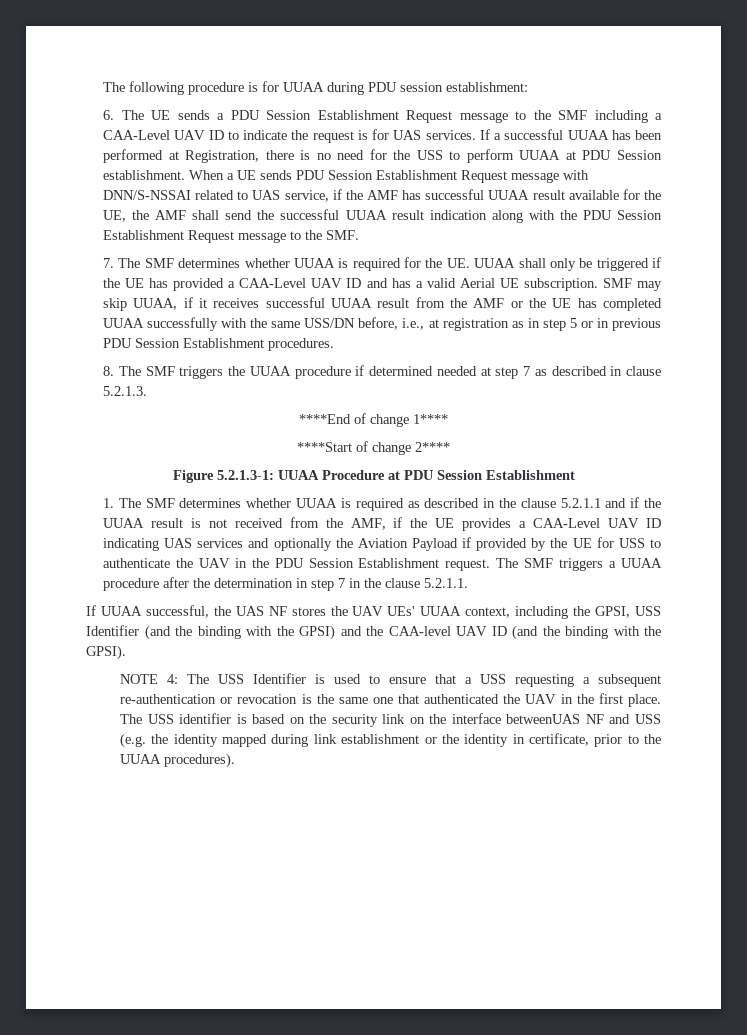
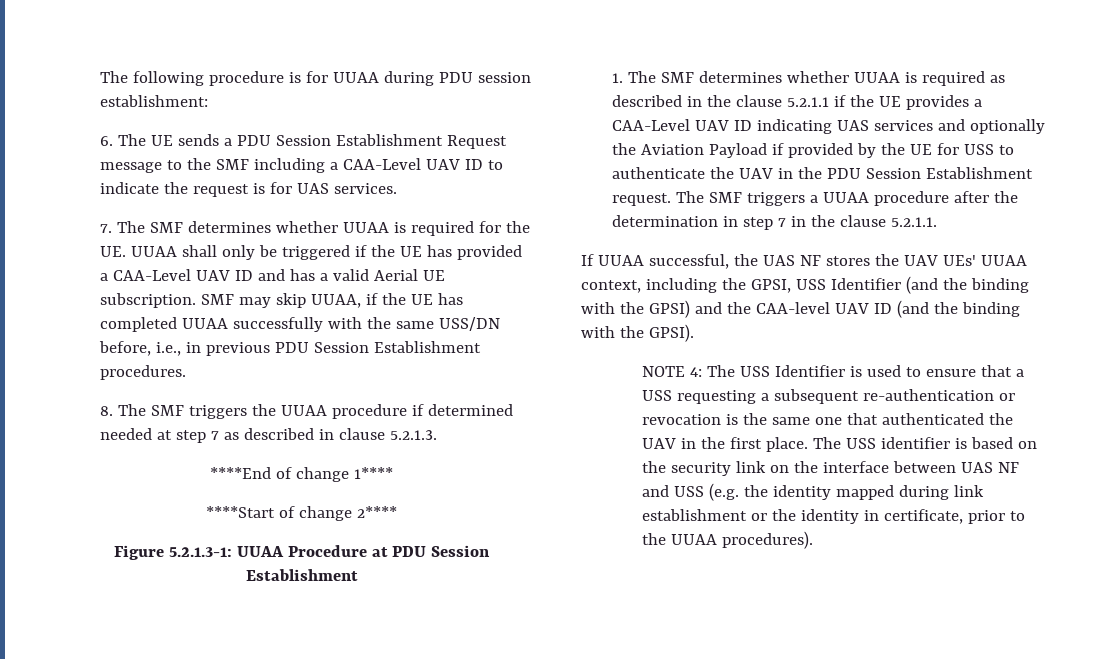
[479,129,662,140] [103,149,662,163] [103,170,590,183] [103,189,662,202] [103,209,662,223] [103,230,360,243] If a successful UUAA has been performed at Registration, there is no need for the USS to perform UUAA at PDU Session establishment. When a UE sends PDU Session Establishment Request message with DNN/S-NSSAI related to UAS service, if the AMF has successful UUAA result available for the UE, the AMF shall send the successful UUAA result indication along with the PDU Session Establishment Request message to the SMF. -> (397, 188) none
[199,297,523,308] it receives successful UUAA result from the AMF or -> (378, 299) none
[428,318,593,331] at registration as in step 5 or -> (181, 349) none
[605,497,661,508] [103,517,386,530] and if the UUAA result is not received from the AMF, -> (829, 102) none
[506,714,581,724] betweenUAS -> [893,461,994,473] between UAS

